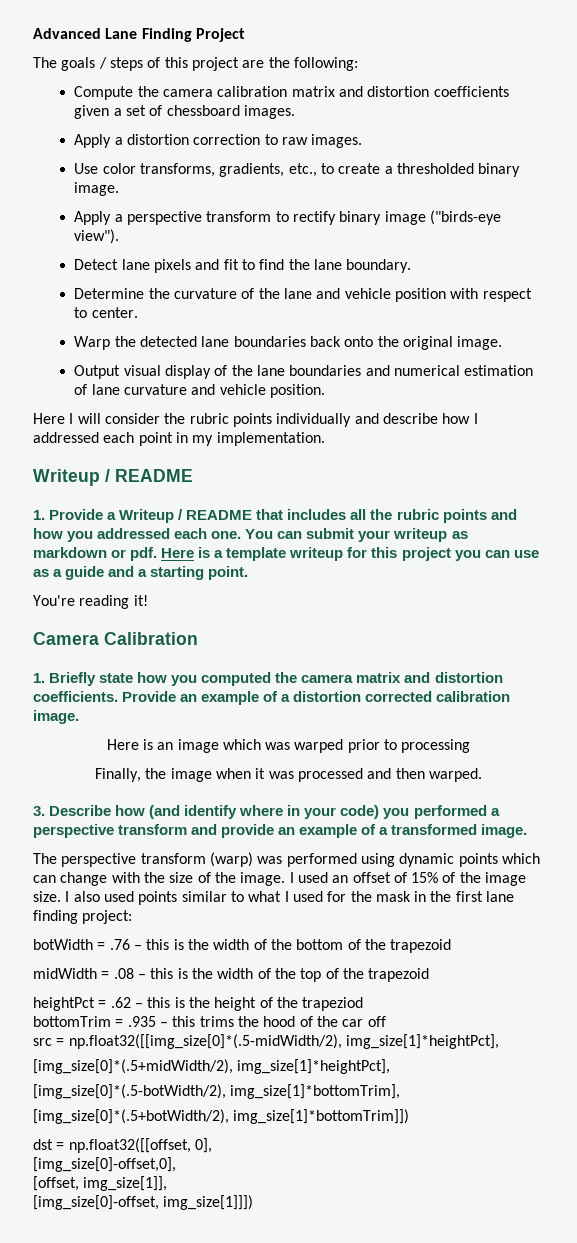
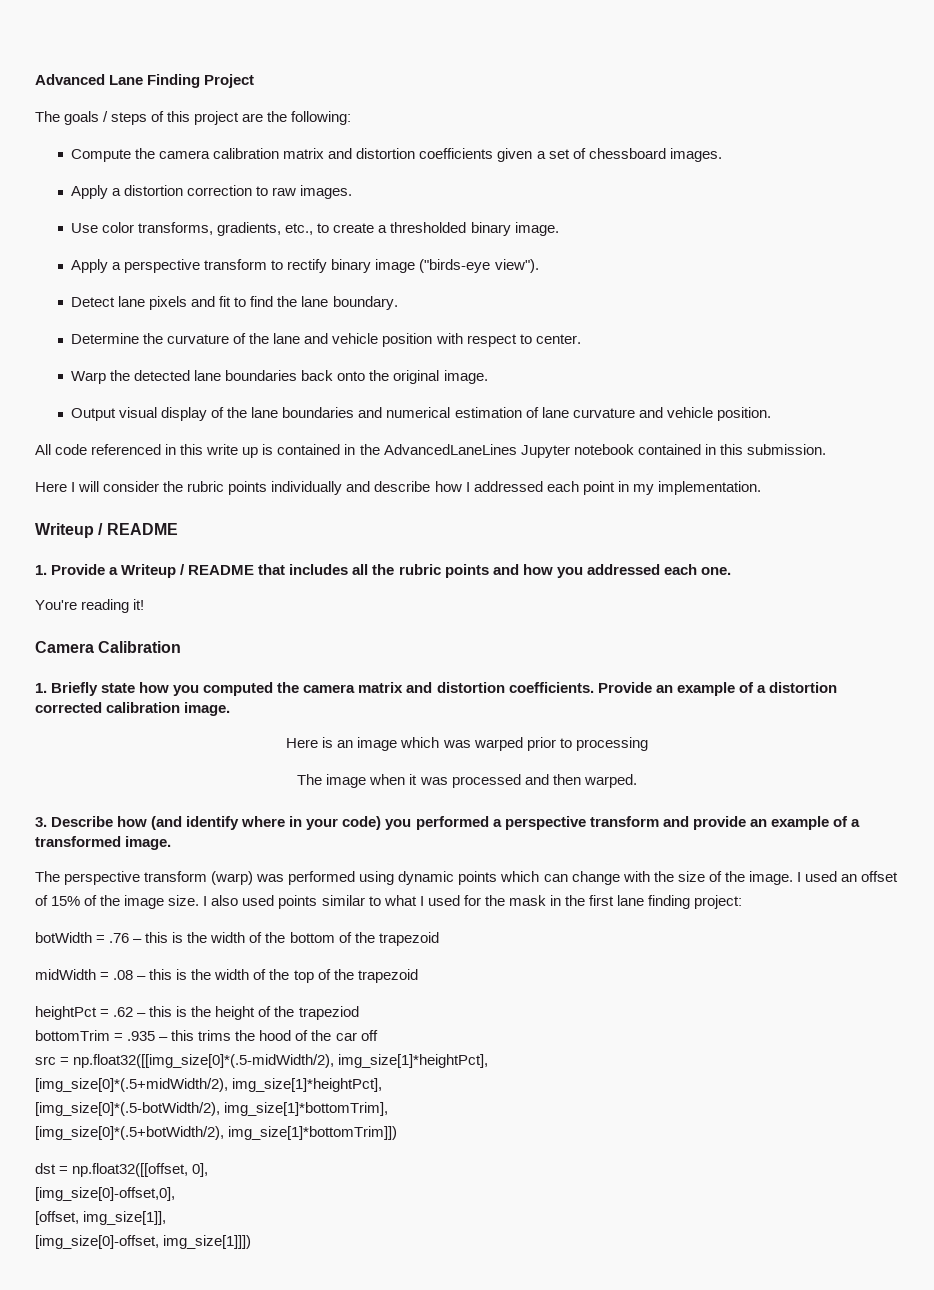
(326, 391) none -> [35,444,826,458] // All code referenced in this write up is contained in the AdvancedLaneLines Jupyter notebook contained in this submission.
[245,528,468,542] [33,547,539,561] [33,566,249,580] You can submit your writeup as markdown or pdf. Here is a template writeup for this project you can use as a guide and a starting point. -> (731, 571) none
[95,768,167,782] Finally, the -> [297,774,323,785] The

